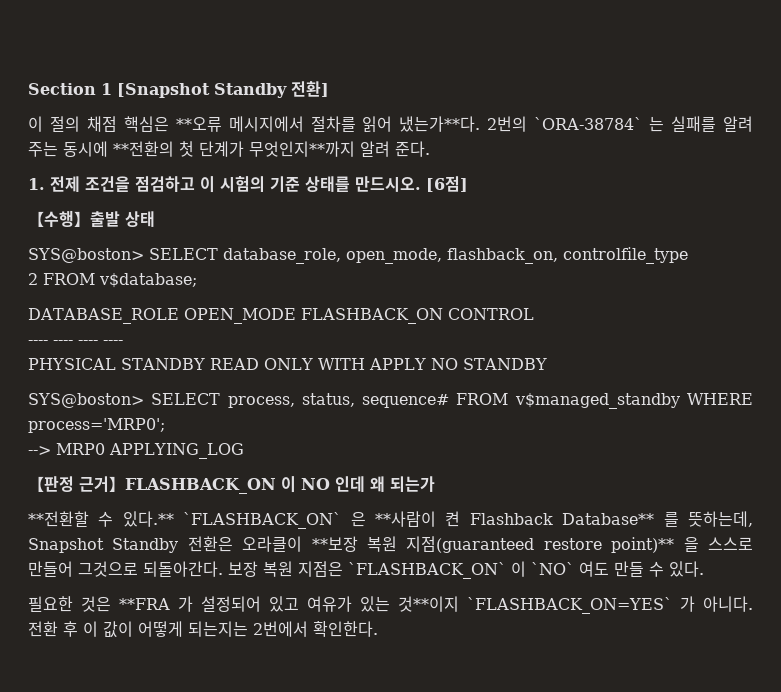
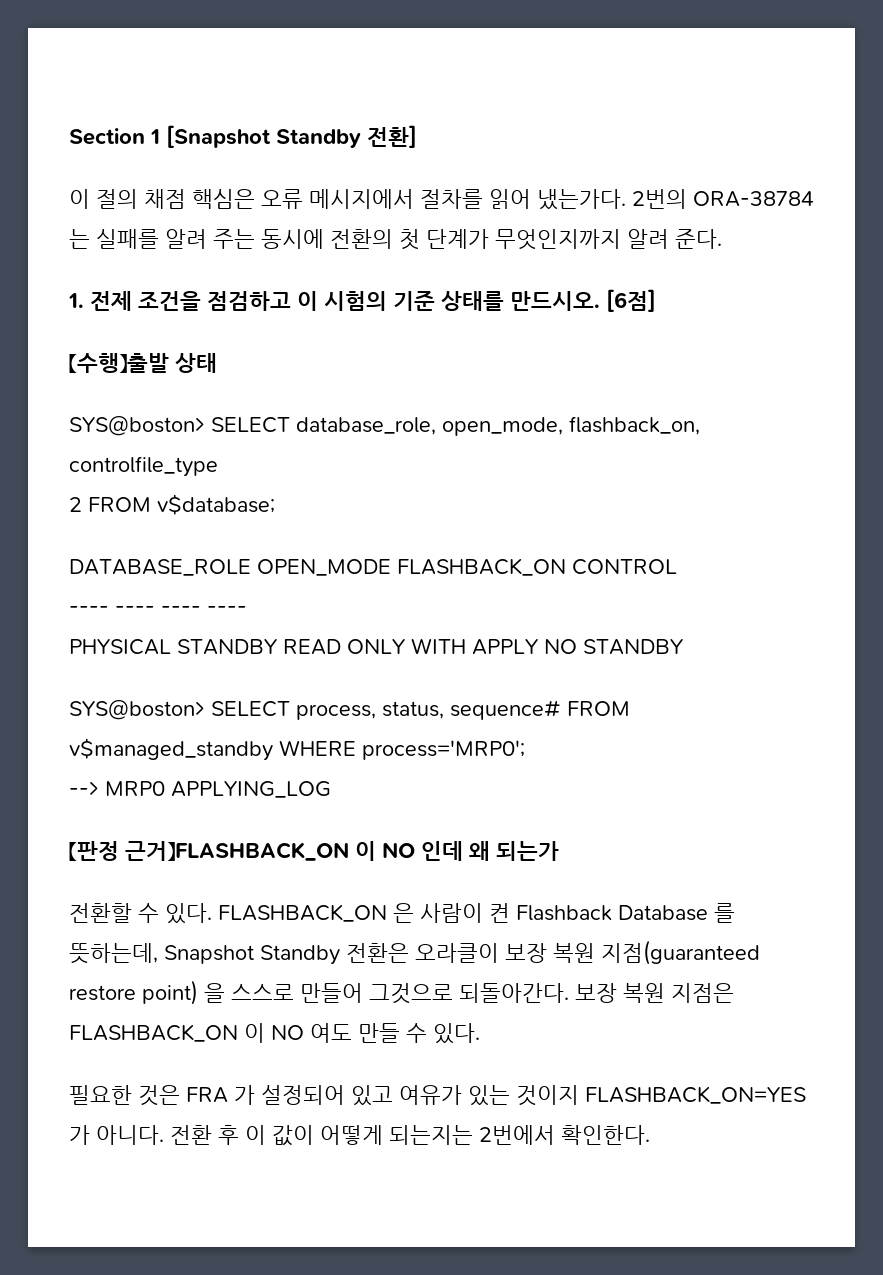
[175,117,222,132] **오류 -> [261,189,303,209] 오류
[399,116,643,132] 냈는가**다. 2번의 `ORA-38784` -> [537,189,814,210] 냈는가다. 2번의 ORA-38784
[113,141,174,157] **전환의 -> [330,229,393,249] 전환의
[249,141,355,157] 무엇인지**까지 -> [495,229,621,250] 무엇인지까지
[28,511,436,529] **전환할 수 있다.** `FLASHBACK_ON` 은 **사람이 -> [69,903,483,924] 전환할 수 있다. FLASHBACK_ON 은 사람이
[562,513,655,525] Database** -> [618,905,708,921] Database
[311,536,358,552] **보장 -> [505,943,547,963] 보장
[611,537,675,553] point)** -> [142,980,198,1005] point)
[348,561,574,579] `FLASHBACK_ON` 이 `NO` -> [69,1023,304,1043] FLASHBACK_ON 이 NO
[119,598,170,610] **FRA -> [186,1087,228,1103] FRA
[398,596,672,614] 것**이지 `FLASHBACK_ON=YES` -> [516,1085,806,1106] 것이지 FLASHBACK_ON=YES

